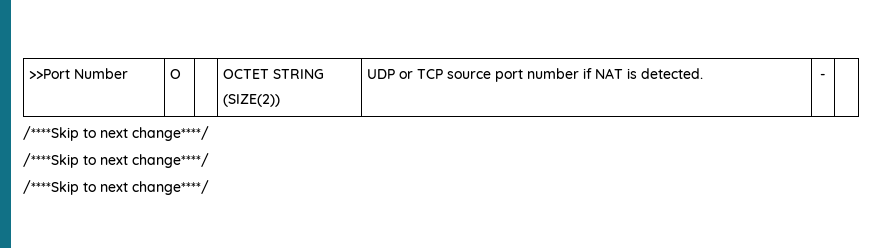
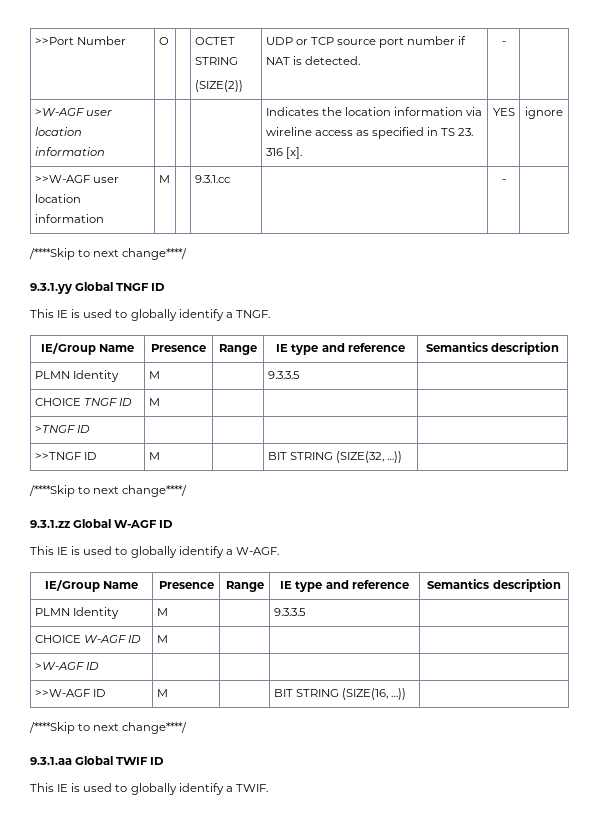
[23,126,209,141] [23,153,209,168] [23,180,209,195] // /****Skip to next change****/ // /****Skip to next change****/ // /****Skip to next change****/ -> [34,108,112,116] [34,127,82,136] [34,147,105,156] [265,107,483,116] [265,127,474,139] [265,147,302,159] [492,108,515,116] [525,107,563,119] [34,175,119,183] [34,194,81,203] [34,214,104,223] [158,175,170,183] [194,175,231,183] [501,179,506,183] [29,248,188,260] [30,282,166,294] [30,309,270,321] [40,343,135,355] [151,344,206,352] [219,344,257,355] [276,343,405,355] [425,342,560,355] [34,370,119,382] [148,371,160,379] [267,371,300,379] [34,398,132,406] [148,398,160,406] [34,425,90,433] [34,452,97,460] [148,452,160,460] [267,451,402,463] [29,485,188,497] [30,519,174,528] [30,546,279,558] [44,580,139,592] [158,581,214,589] [225,581,264,592] [280,580,409,592] [427,579,561,592] [34,607,119,619] [156,608,168,616] [273,608,306,616] [34,635,141,643] [156,635,168,643] [34,662,99,670] [34,689,106,697] [156,689,168,697] [273,688,406,700] [29,722,188,734] [30,756,165,765] [30,783,268,795] // >W-AGF user location information | | | | Indicates the location information via wireline access as specified in TS 23. 316 [x]. | YES | ignore // >>W-AGF user location information | M | | 9.3.1.cc | | - | // /****Skip to next change****/ // 9.3.1.yy Global TNGF ID // This IE is used to globally identify a TNGF. // IE/Group Name | Presence | Range | IE type and reference | Semantics description // PLMN Identity | M | | 9.3.3.5 | // CHOICE TNGF ID | M | | | // >TNGF ID | | | | // >>TNGF ID | M | | BIT STRING (SIZE(32, …)) | // /****Skip to next change****/ // 9.3.1.zz Global W-AGF ID // This IE is used to globally identify a W-AGF. // IE/Group Name | Presence | Range | IE type and reference | Semantics description // PLMN Identity | M | | 9.3.3.5 | // CHOICE W-AGF ID | M | | | // >W-AGF ID | | | | // >>W-AGF ID | M | | BIT STRING (SIZE(16, …)) | // /****Skip to next change****/ // 9.3.1.aa Global TWIF ID // This IE is used to globally identify a TWIF.

